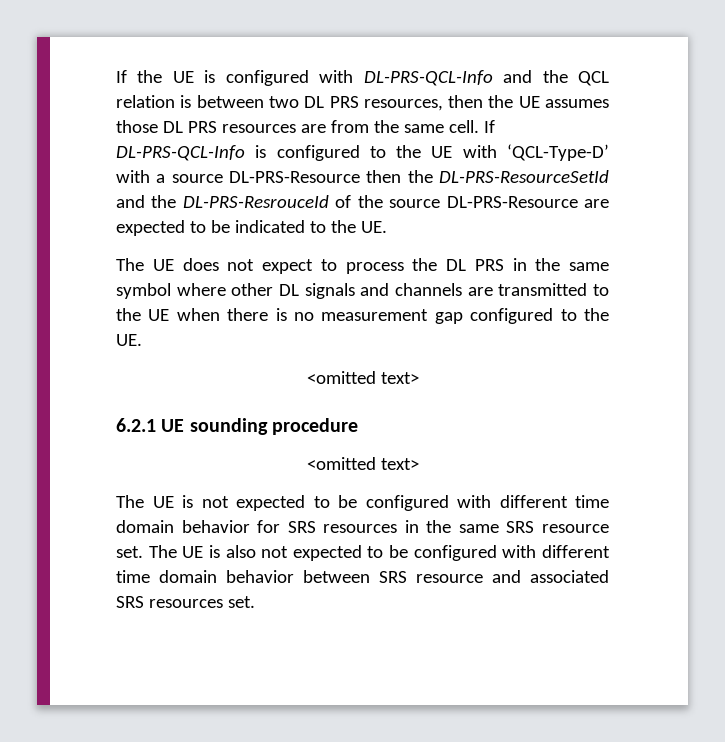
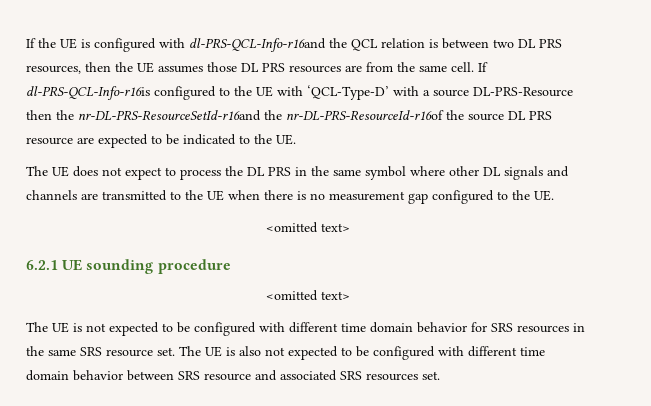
[363,70,533,86] DL-PRS-QCL-Info and -> [189,38,326,52] dl-PRS-QCL-Info-r16and
[116,145,267,161] DL-PRS-QCL-Info is -> [26,86,150,100] dl-PRS-QCL-Info-r16is
[438,170,609,183] [116,195,578,208] DL-PRS-ResourceSetId and the DL-PRS-ResrouceId of the source DL-PRS-Resource -> [78,110,552,121] [26,137,73,145] nr-DL-PRS-ResourceSetId-r16and the nr-DL-PRS-ResourceId-r16of the source DL PRS resource

